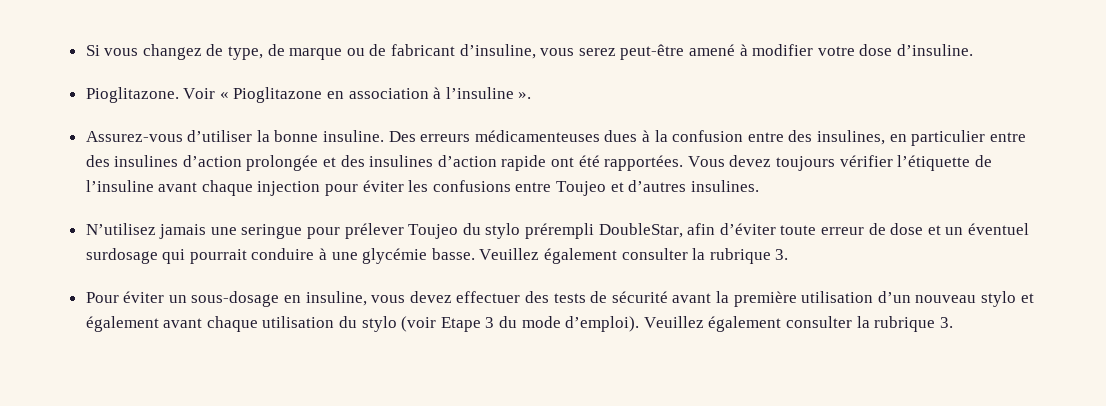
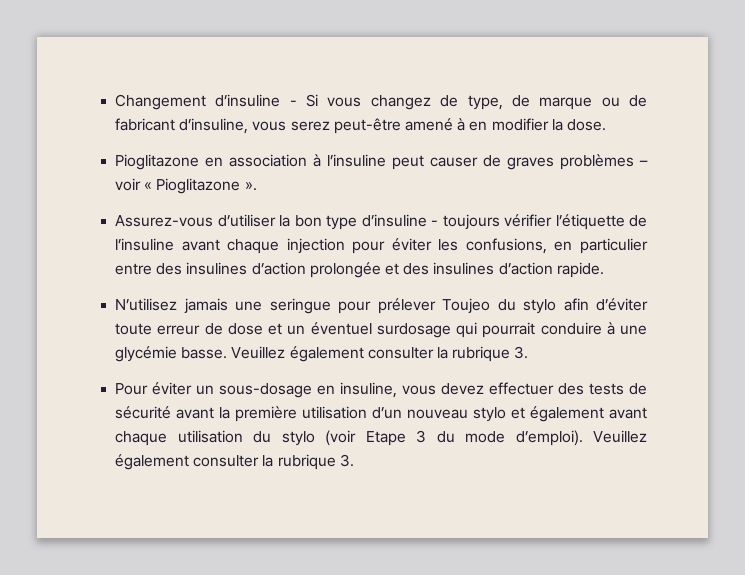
(85, 50) none -> [115,94,297,110] Changement d’insuline -
[752,44,973,56] [85,87,229,103] modifier votre dose d’insuline. // Pioglitazone. Voir « -> [469,118,606,131] en modifier la dose. //
[518,92,532,99] [85,130,885,145] ». // Assurez-vous d’utiliser la bonne insuline. Des erreurs médicamenteuses dues à la confusion entre des insulines, -> [392,154,648,170] [115,178,257,194] [115,214,648,230] [115,238,547,254] peut causer de graves problèmes – voir « Pioglitazone ». // Assurez-vous d’utiliser la bon type d’insuline - toujours vérifier l’étiquette de l’insuline avant chaque injection pour éviter les confusions,
[501,155,992,171] [85,180,759,196] rapide ont été rapportées. Vous devez toujours vérifier l’étiquette de l’insuline avant chaque injection pour éviter les confusions entre Toujeo et d’autres insulines. -> [556,262,604,278] rapide.
[525,223,683,239] prérempli DoubleStar, -> (557, 306) none

